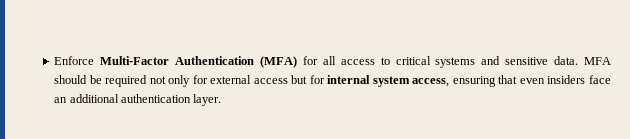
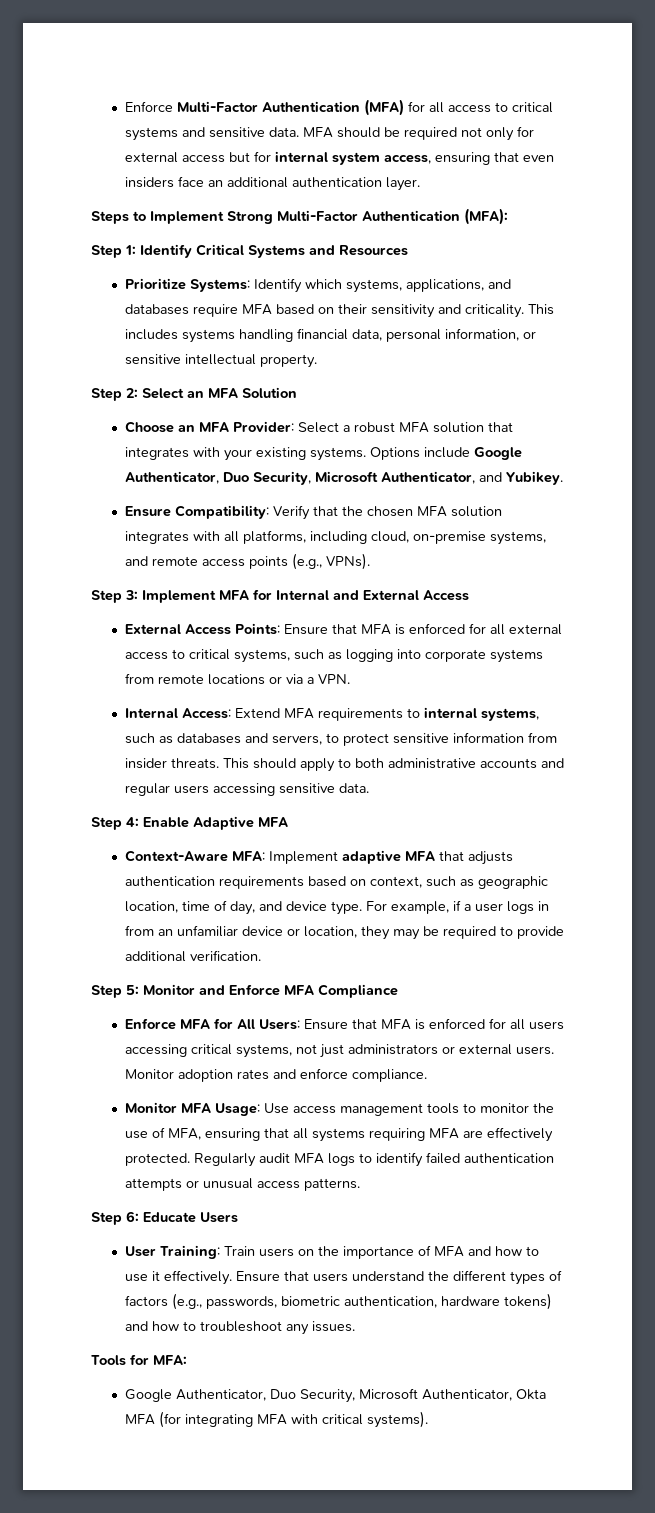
(222, 100) none -> [91,208,508,225] [91,244,408,258] [124,278,511,293] [124,304,554,318] [124,328,536,343] [124,354,317,368] [91,387,297,401] [124,421,513,433] [124,447,522,461] [124,471,563,485] [124,505,502,520] [124,530,546,545] [124,553,370,570] [91,589,469,603] [124,623,562,635] [124,649,543,663] [124,673,350,685] [124,707,539,721] [124,732,557,746] [124,758,564,772] [124,783,369,796] [91,816,288,830] [124,850,513,865] [124,876,548,889] [124,900,549,915] [124,925,564,940] [124,950,261,962] [91,984,398,998] [124,1018,564,1030] [124,1044,554,1058] [124,1068,427,1082] [124,1102,554,1116] [124,1127,553,1142] [124,1152,554,1167] [124,1178,360,1191] [91,1211,238,1225] [124,1245,539,1259] [124,1270,562,1285] [124,1293,552,1310] [124,1321,355,1335] [91,1354,187,1366] [124,1388,546,1403] [124,1411,428,1428] // Steps to Implement Strong Multi-Factor Authentication (MFA): // Step 1: Identify Critical Systems and Resources // Prioritize Systems: Identify which systems, applications, and databases require MFA based on their sensitivity and criticality. This includes systems handling financial data, personal information, or sensitive intellectual property. // Step 2: Select an MFA Solution // Choose an MFA Provider: Select a robust MFA solution that integrates with your existing systems. Options include Google Authenticator, Duo Security, Microsoft Authenticator, and Yubikey. // Ensure Compatibility: Verify that the chosen MFA solution integrates with all platforms, including cloud, on-premise systems, and remote access points (e.g., VPNs). // Step 3: Implement MFA for Internal and External Access // External Access Points: Ensure that MFA is enforced for all external access to critical systems, such as logging into corporate systems from remote locations or via a VPN. // Internal Access: Extend MFA requirements to internal systems, such as databases and servers, to protect sensitive information from insider threats. This should apply to both administrative accounts and regular users accessing sensitive data. // Step 4: Enable Adaptive MFA // Context-Aware MFA: Implement adaptive MFA that adjusts authentication requirements based on context, such as geographic location, time of day, and device type. For example, if a user logs in from an unfamiliar device or location, they may be required to provide additional verification. // Step 5: Monitor and Enforce MFA Compliance // Enforce MFA for All Users: Ensure that MFA is enforced for all users accessing critical systems, not just administrators or external users. Monitor adoption rates and enforce compliance. // Monitor MFA Usage: Use access management tools to monitor the use of MFA, ensuring that all systems requiring MFA are effectively protected. Regularly audit MFA logs to identify failed authentication attempts or unusual access patterns. // Step 6: Educate Users // User Training: Train users on the importance of MFA and how to use it effectively. Ensure that users understand the different types of factors (e.g., passwords, biometric authentication, hardware tokens) and how to troubleshoot any issues. // Tools for MFA: // Google Authenticator, Duo Security, Microsoft Authenticator, Okta MFA (for integrating MFA with critical systems).

